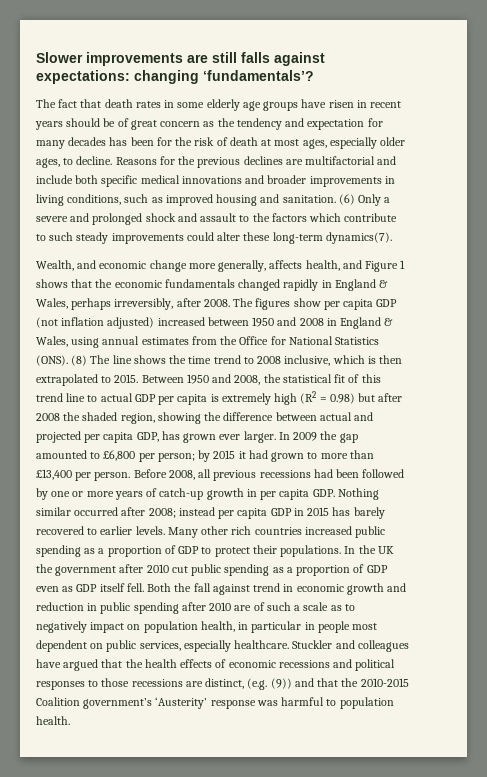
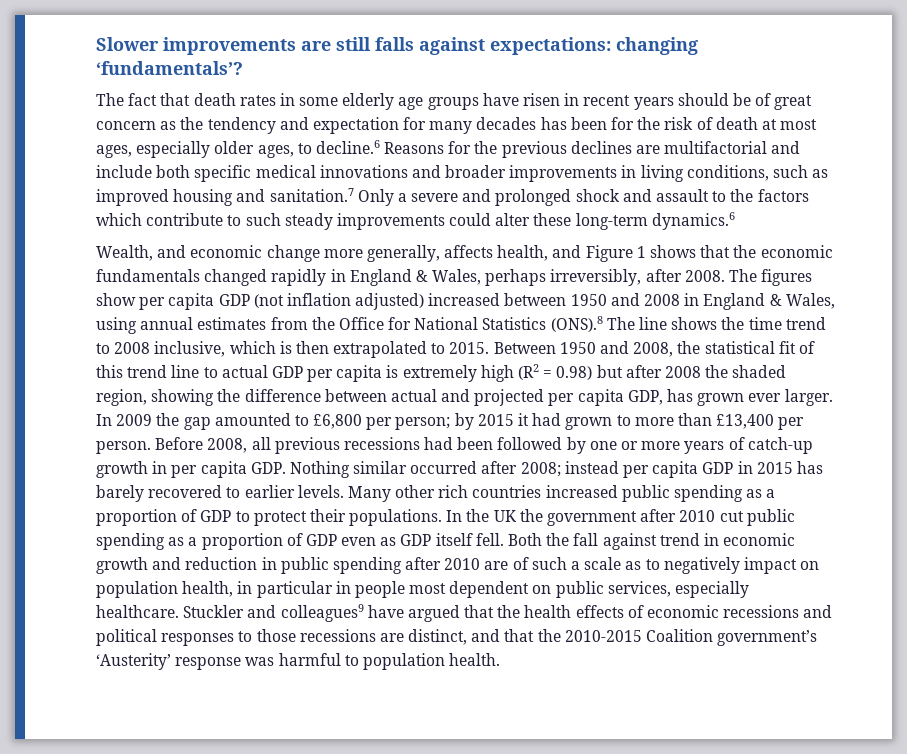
[76,156,113,165] decline. -> [315,140,380,154] decline.6
[282,194,355,205] sanitation. (6) -> [269,188,354,202] sanitation.7
[325,232,392,244] dynamics(7). -> [651,212,735,230] dynamics.6
[36,355,88,366] (ONS). (8) -> [550,316,603,332] (ONS).8
[357,640,409,652] colleagues -> [280,604,364,622] colleagues9
[247,678,292,690] (e.g. (9)) -> (468, 637) none

